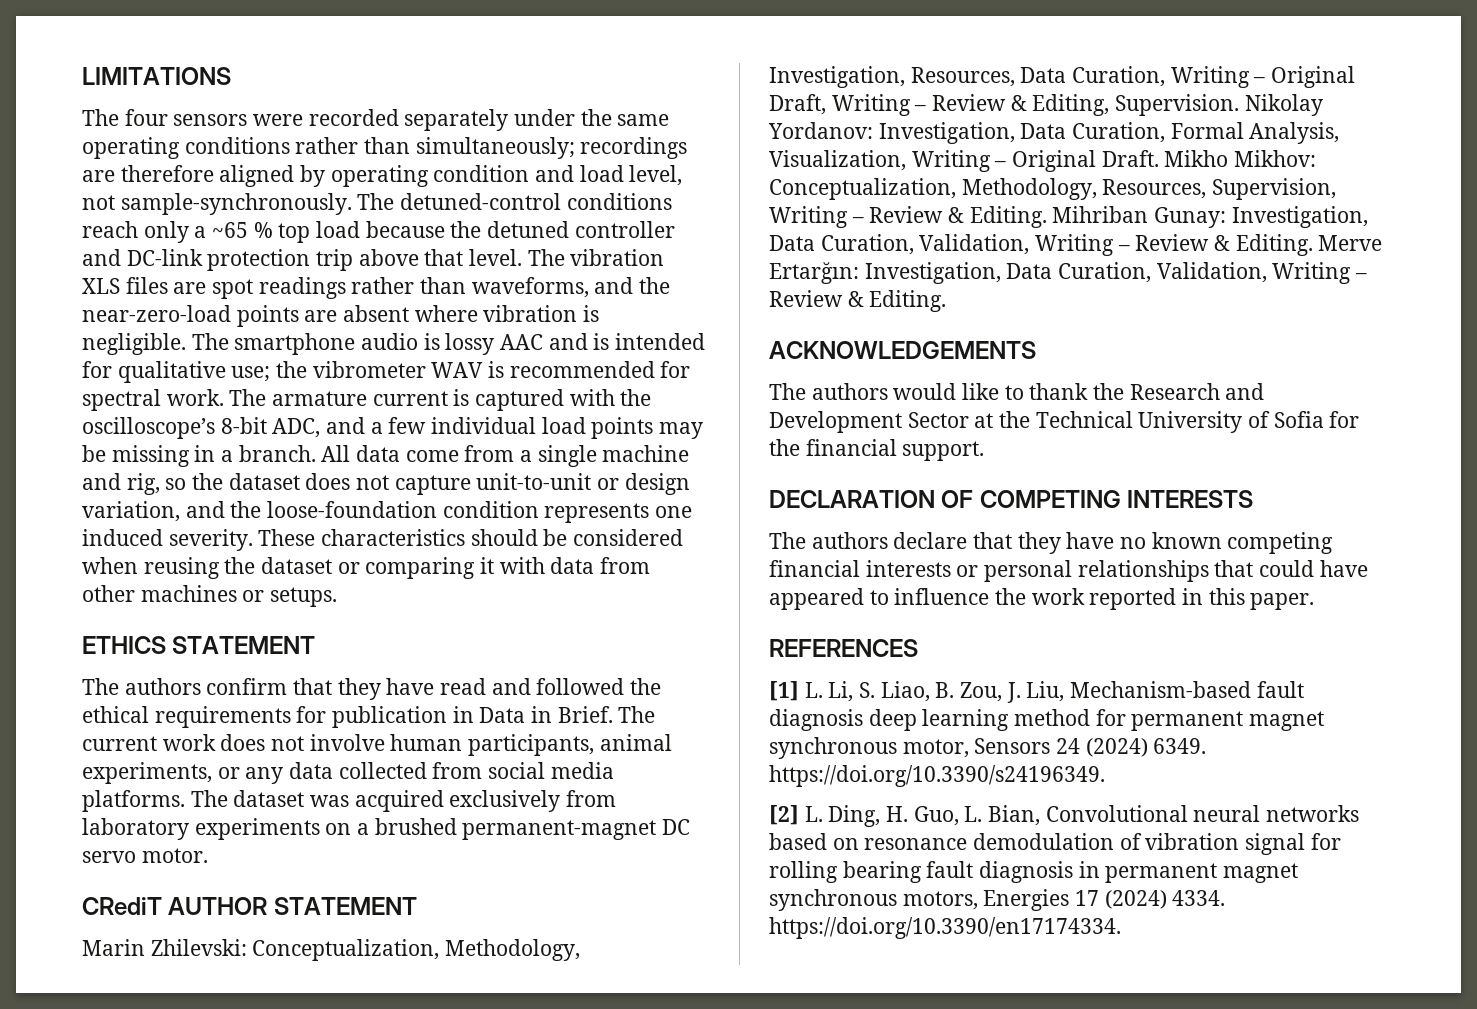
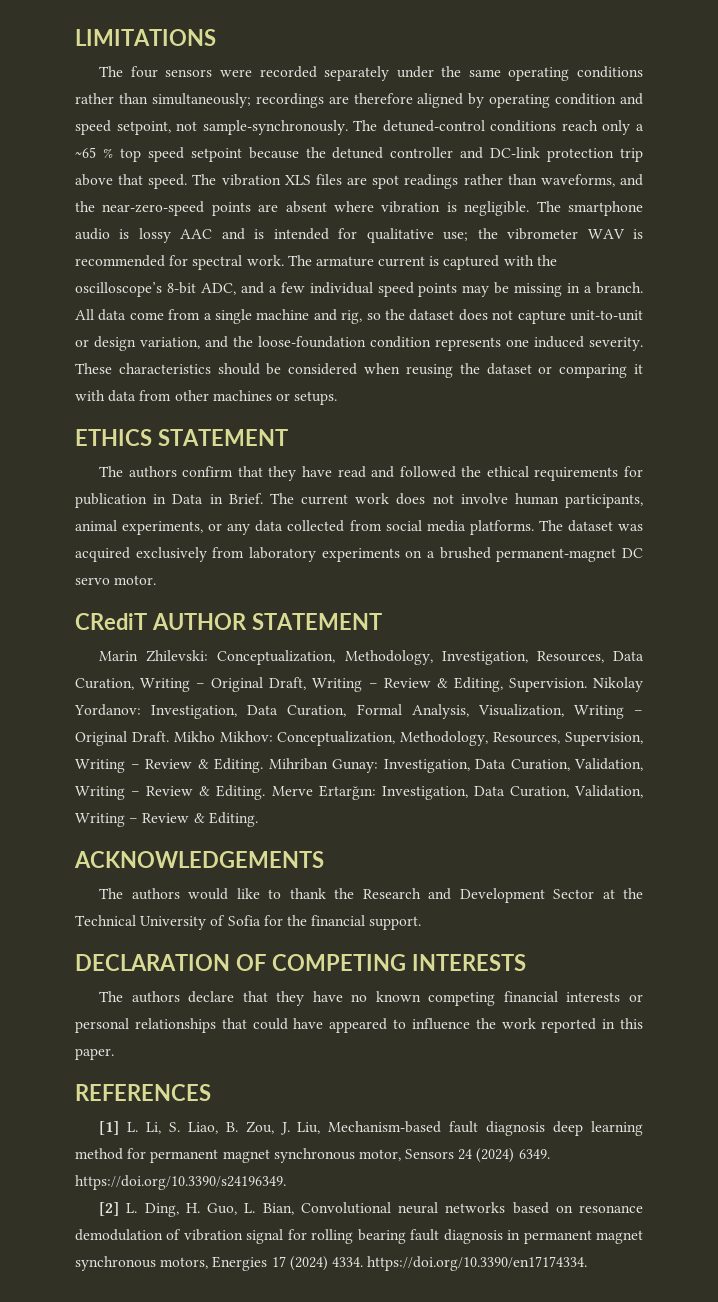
[579,165,683,186] load level, -> [75,120,171,135] speed setpoint,
[316,221,361,238] load -> [147,147,242,162] speed setpoint
[469,249,523,266] level. -> [148,174,188,189] speed.
[82,305,231,322] near-zero-load -> [102,201,205,216] near-zero-speed
[541,417,586,434] load -> [377,282,414,297] speed

